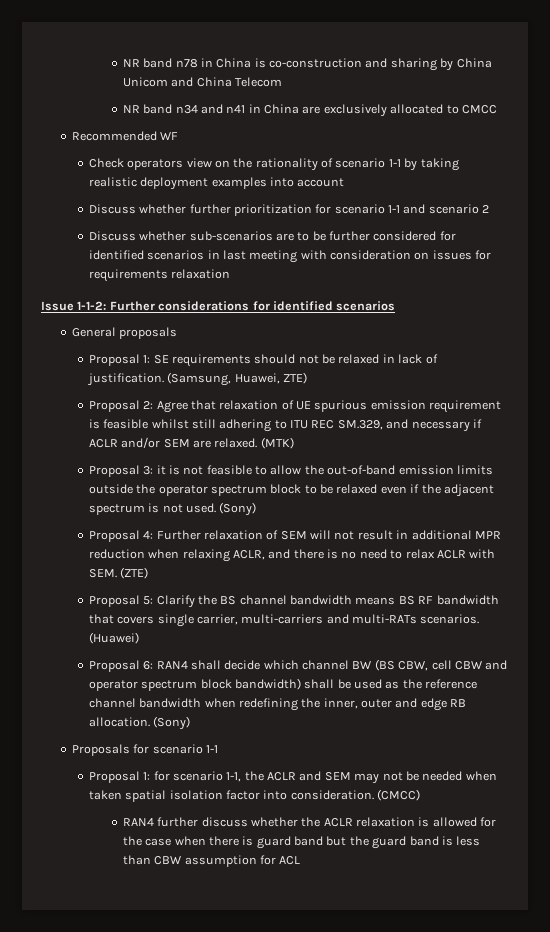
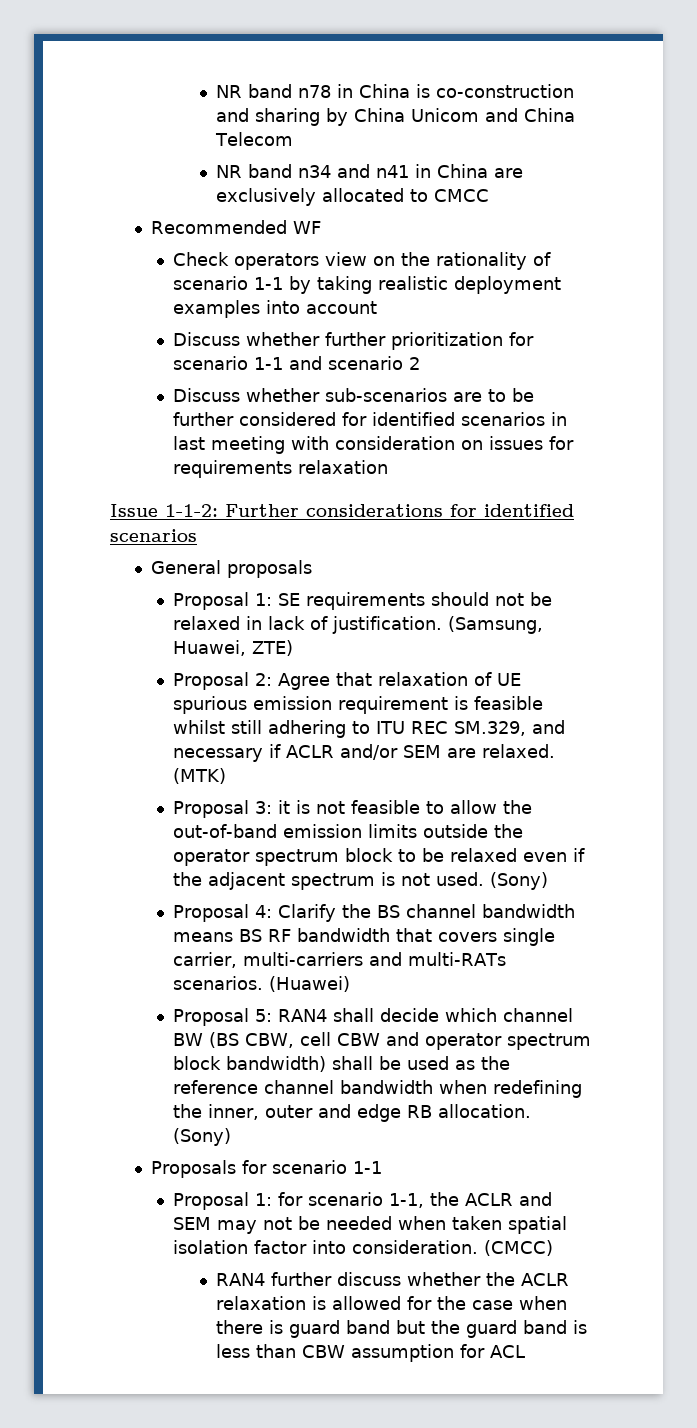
[156,530,501,540] [88,549,496,562] [88,567,149,579] [88,595,154,607] Further relaxation of SEM will not result in additional MPR reduction when relaxing ACLR, and there is no need to relax ACLR with SEM. (ZTE) // Proposal 5: -> (273, 911) none
[143,661,154,670] 6: -> [255,1009,273,1022] 5:

